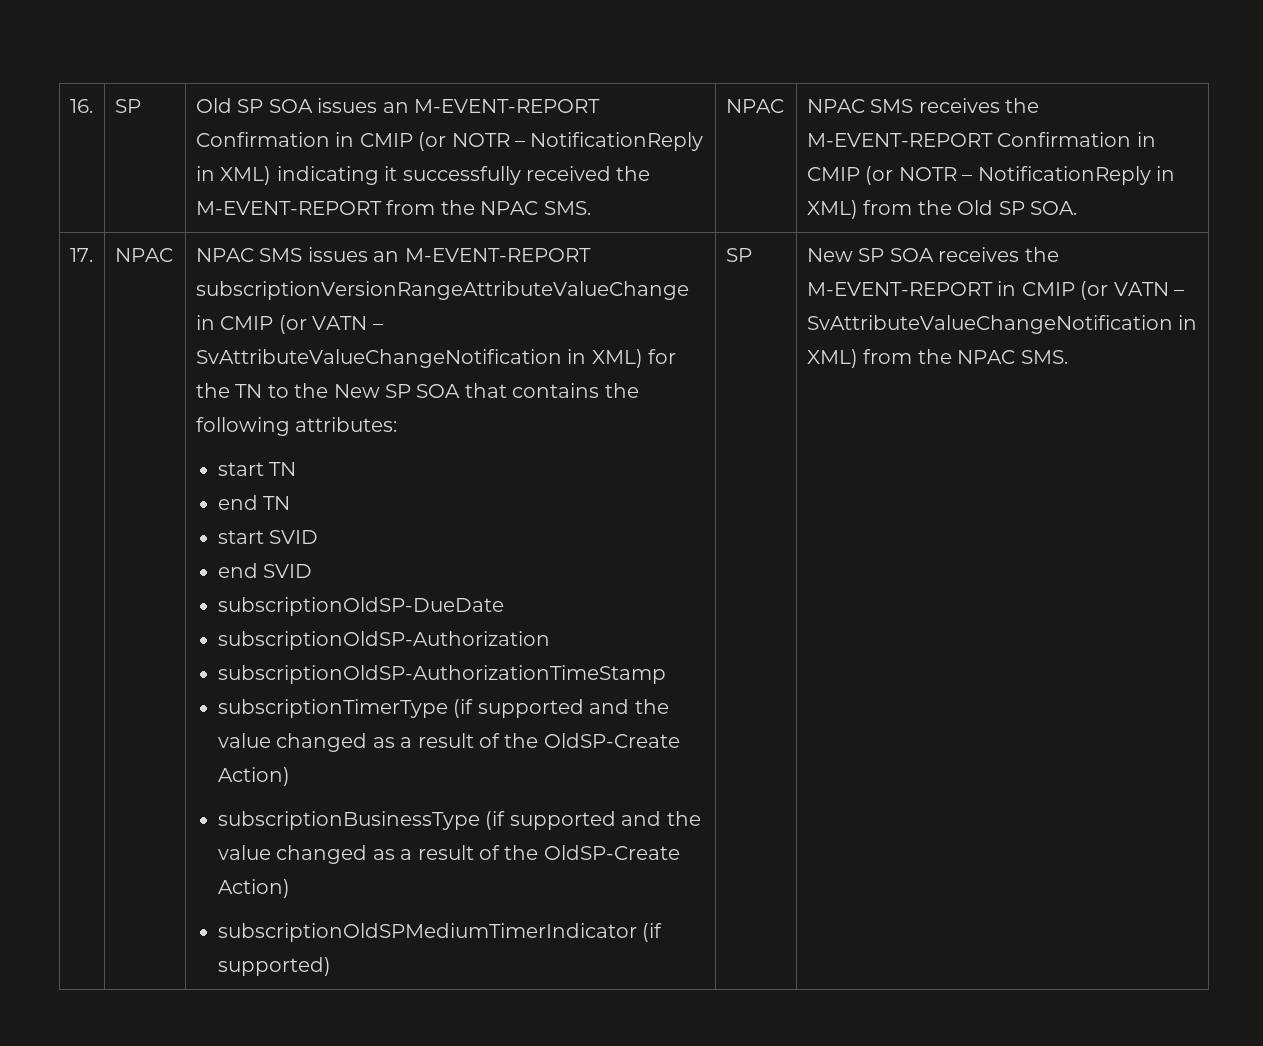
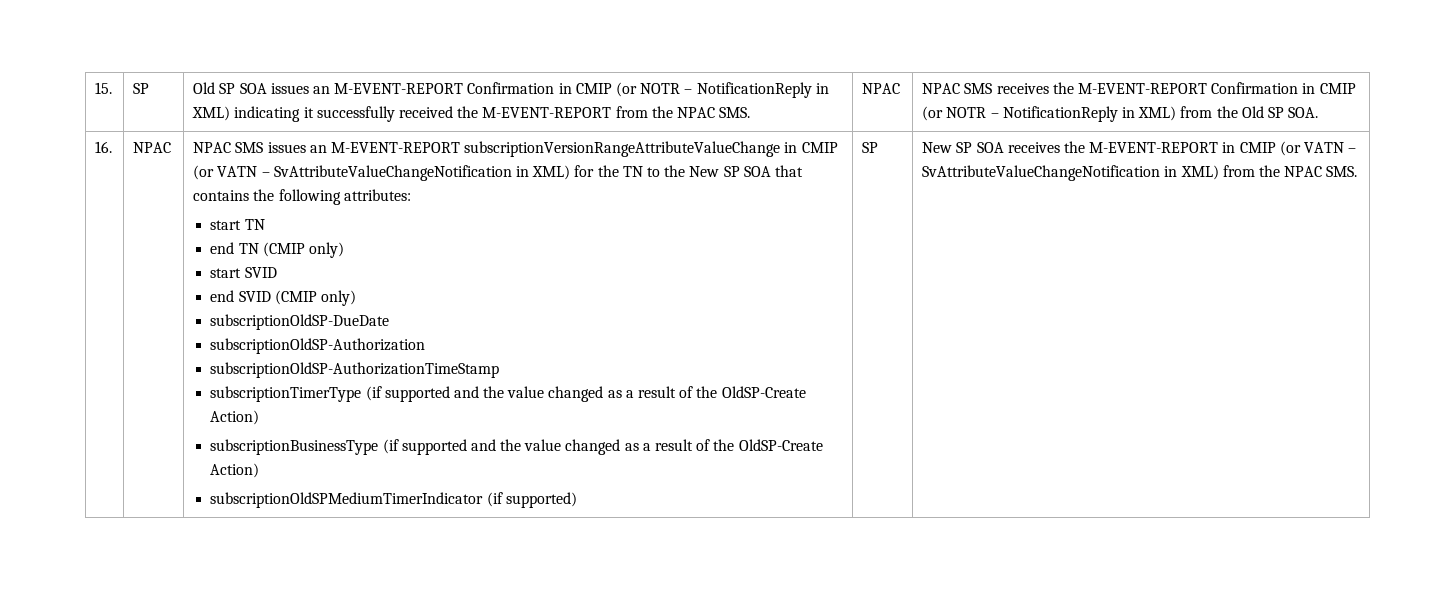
[69,99,93,113] 16. -> [95,82,113,94] 15.
[69,248,93,262] 17. -> [95,141,113,153] 16.
(291, 503) none -> [262,242,344,258] (CMIP only)
(313, 571) none -> [274,290,356,306] (CMIP only)

